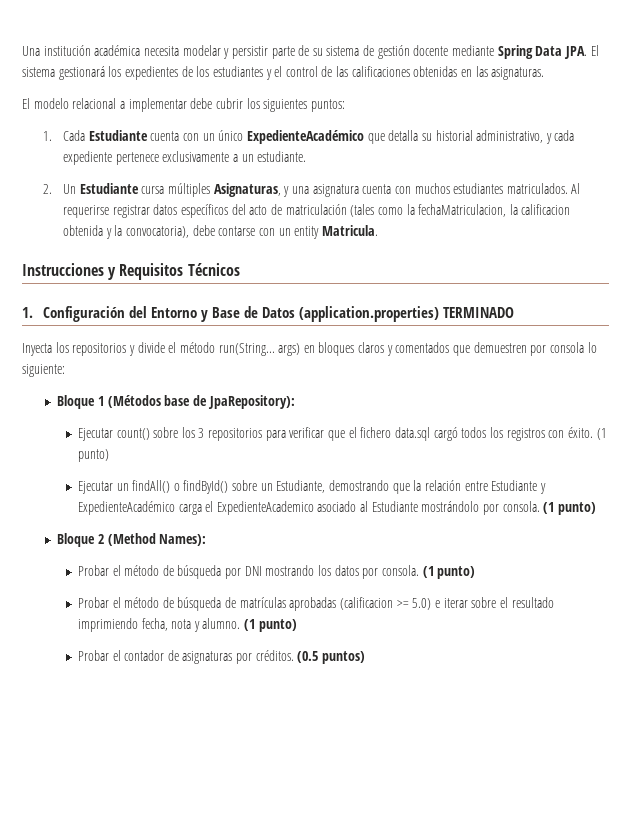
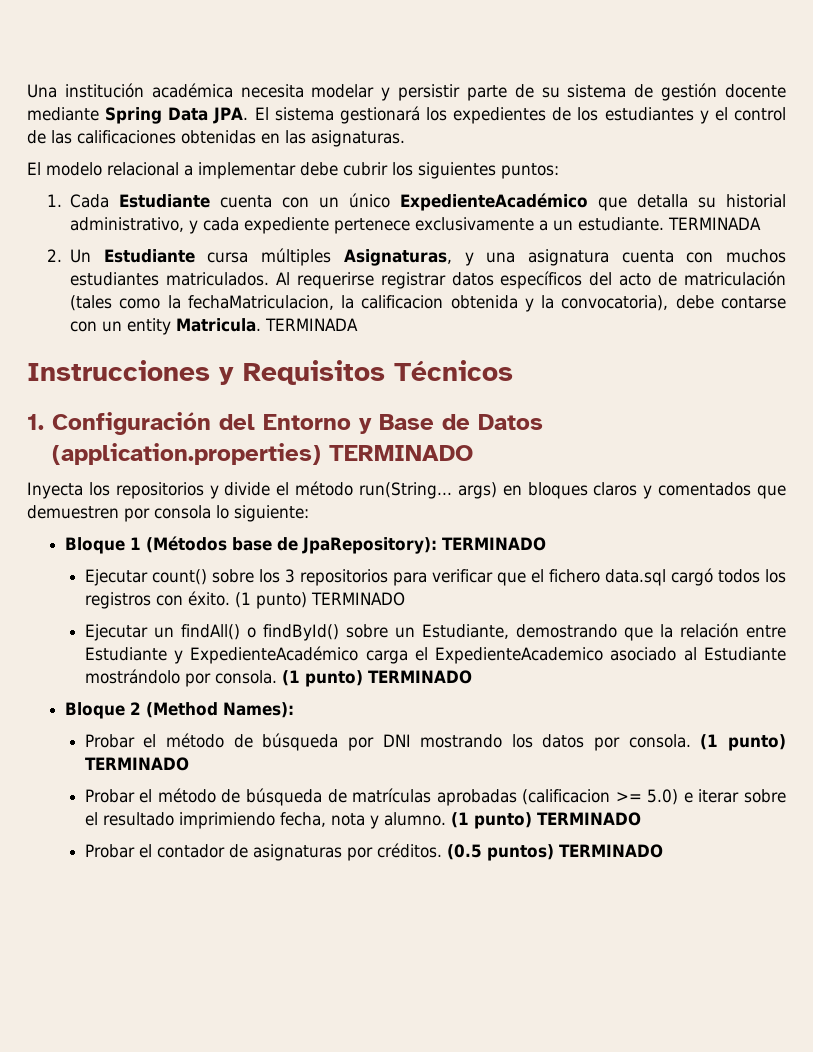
(307, 156) none -> [668,217,762,230] TERMINADA
(378, 230) none -> [265,318,359,331] TERMINADA
(295, 402) none -> [441,537,546,551] TERMINADO
(109, 455) none -> [310,592,405,606] TERMINADO
(596, 508) none -> [367,670,472,684] TERMINADO
(476, 572) none -> [84,757,189,771] TERMINADO
(297, 625) none -> [536,812,641,826] TERMINADO
(366, 657) none -> [558,844,663,858] TERMINADO

